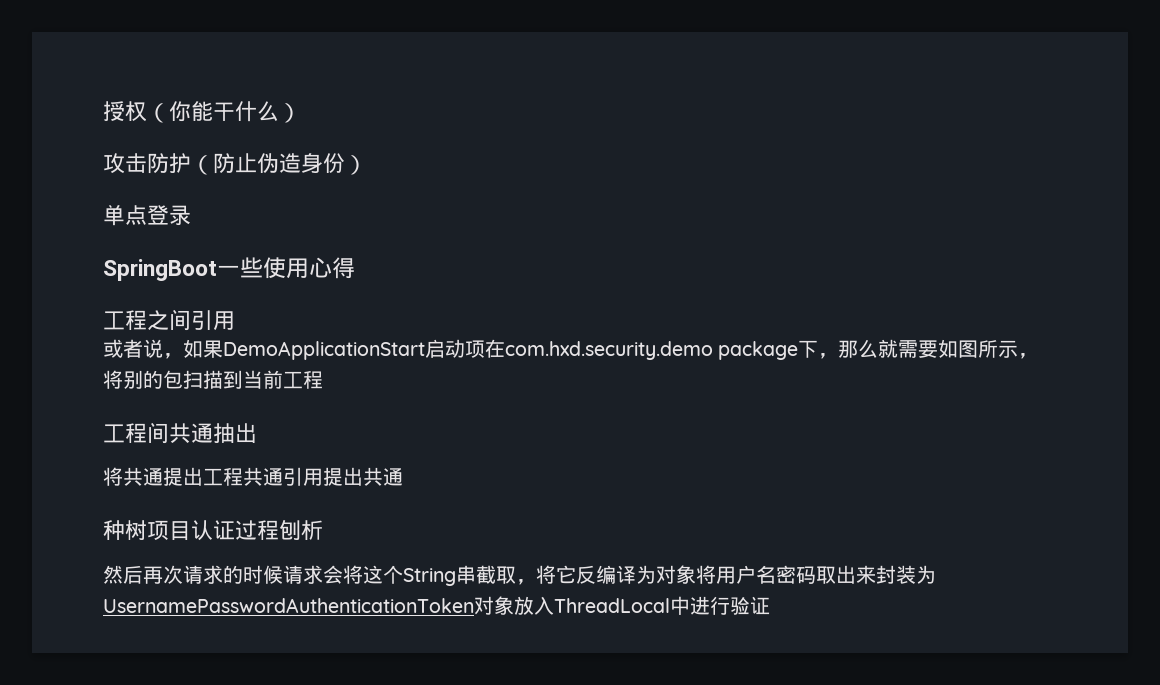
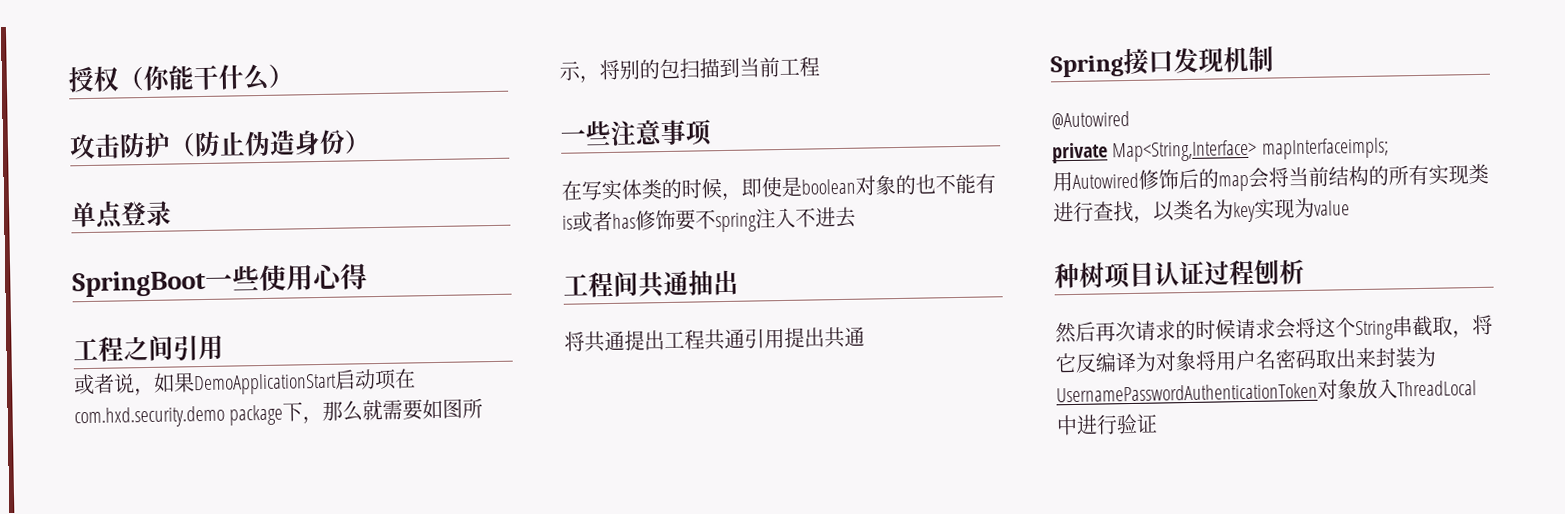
(323, 379) none -> [560,119,713,146] [561,173,996,202] [562,206,856,233] // 一些注意事项 // 在写实体类的时候，即使是boolean对象的也不能有is或者has修饰要不spring注入不进去
(403, 477) none -> [1050,46,1274,78] [1051,110,1130,130] [1052,137,1389,164] [1052,163,1489,192] [1053,197,1350,224] // Spring接口发现机制 // @Autowired // private Map<String,Interface> mapInterfaceimpls; // 用Autowired修饰后的map会将当前结构的所有实现类进行查找，以类名为key实现为value

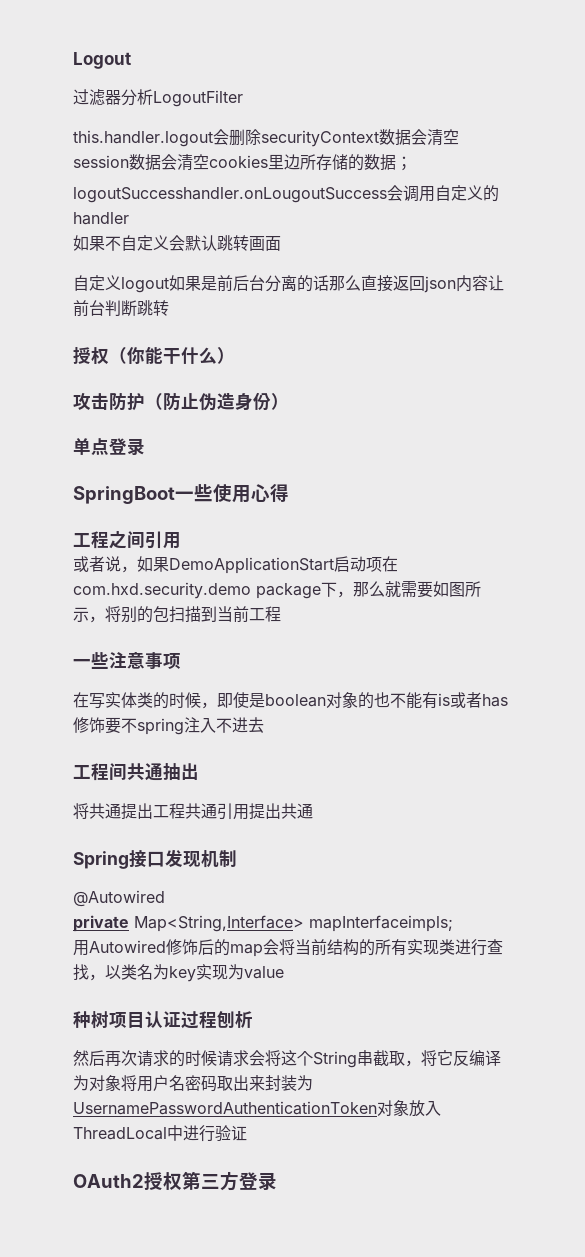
(68, 79) none -> [73,52,131,69] [73,89,243,107] [73,129,459,147] [73,154,412,171] [73,185,499,203] [73,212,129,225] [73,235,281,251] [73,275,504,293] [73,300,169,317] Logout // 过滤器分析LogoutFilter // this.handler.logout会删除securityContext数据会清空session数据会清空cookies里边所存储的数据； // logoutSuccesshandler.onLougoutSuccess会调用自定义的handler // 如果不自定义会默认跳转画面 // 自定义logout如果是前后台分离的话那么直接返回json内容让前台判断跳转 //
(1158, 423) none -> [73,1171,277,1191] // OAuth2授权第三方登录

